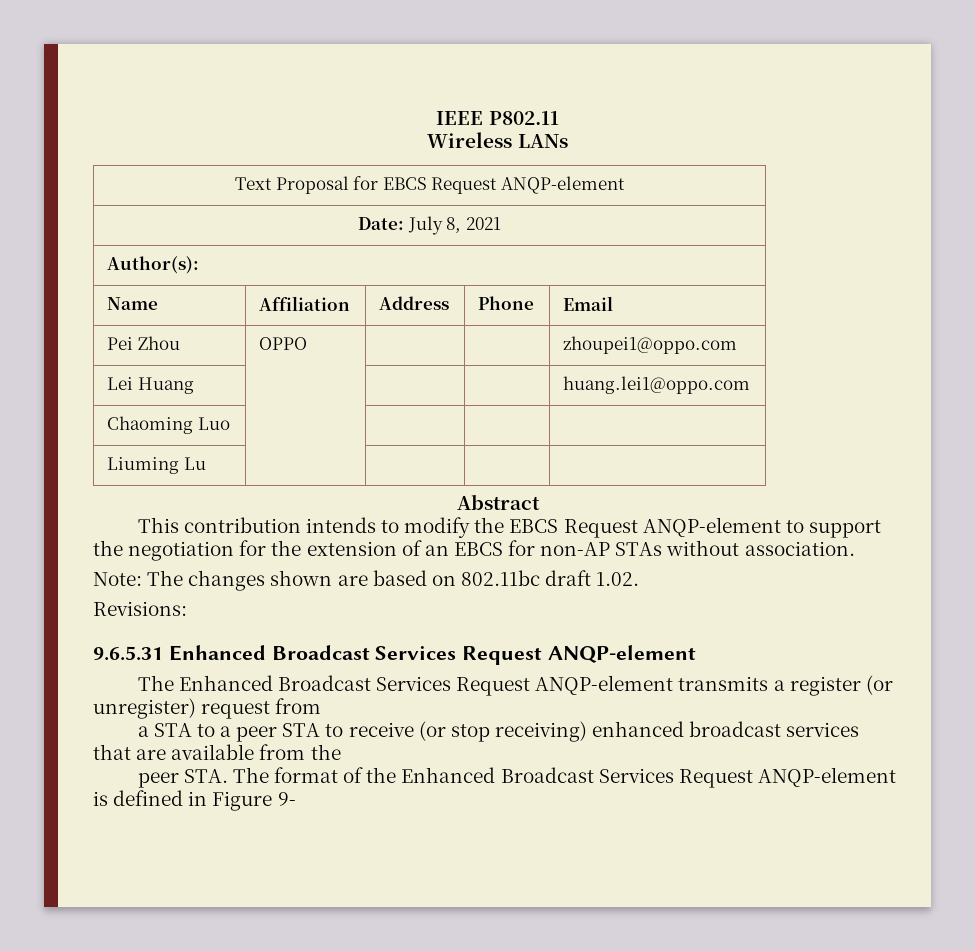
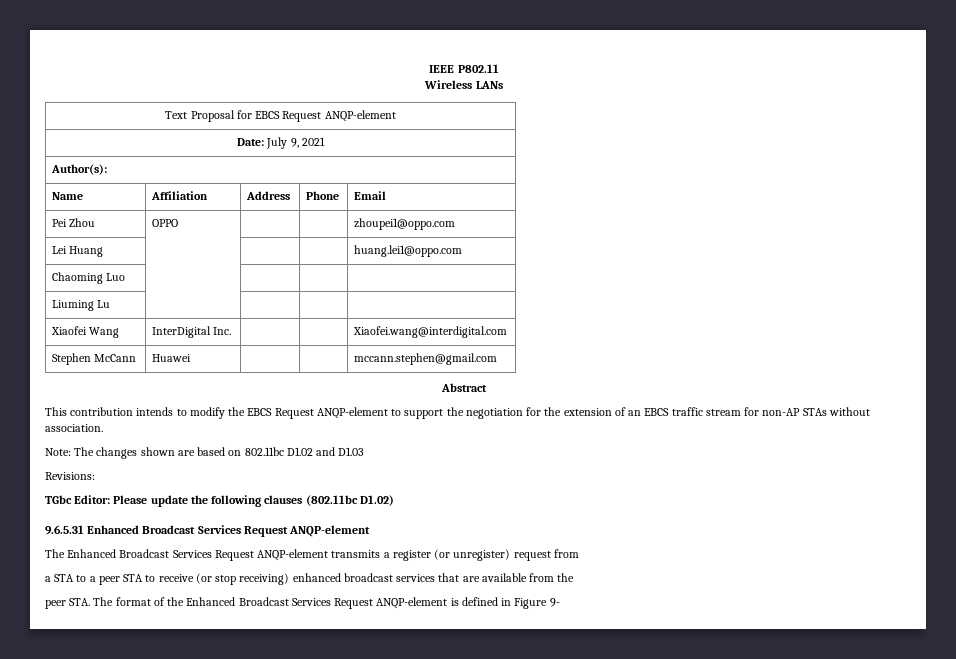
[446,217,462,233] 8, -> [290,138,299,148] 9,
(206, 463) none -> [51,326,120,338] [152,326,232,338] [353,326,508,338] [52,353,137,365] [152,354,192,362] [354,353,498,365] // Xiaofei Wang | InterDigital Inc. | | | Xiaofei.wang@interdigital.com // Stephen McCann | Huawei | | | mccann.stephen@gmail.com
(503, 549) none -> [671,407,741,416] traffic stream
[545,570,640,586] [93,601,187,616] draft 1.02. // Revisions: -> [286,447,365,456] [45,472,95,480] [45,495,394,507] D1.02 and D1.03 // Revisions: // TGbc Editor: Please update the following clauses (802.11bc D1.02)

